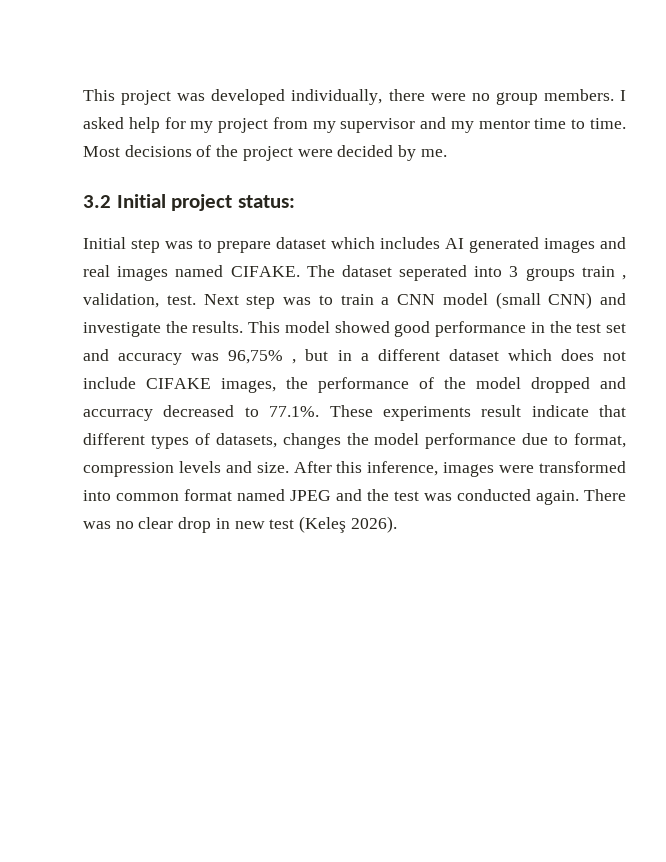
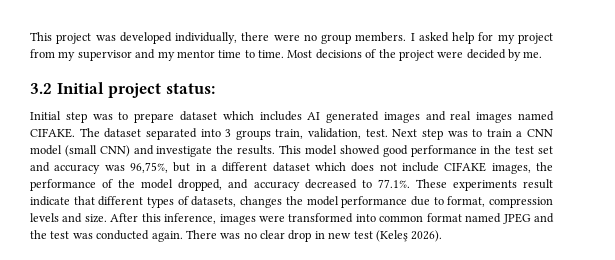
[399,265,468,281] seperated -> [145,128,197,140] separated
[581,266,626,280] train , -> [275,129,304,139] train,
[228,350,297,364] 96,75% , -> [130,162,168,173] 96,75%,
[531,377,626,393] [83,409,153,421] dropped and accurracy -> [178,179,300,191] dropped, and accuracy

